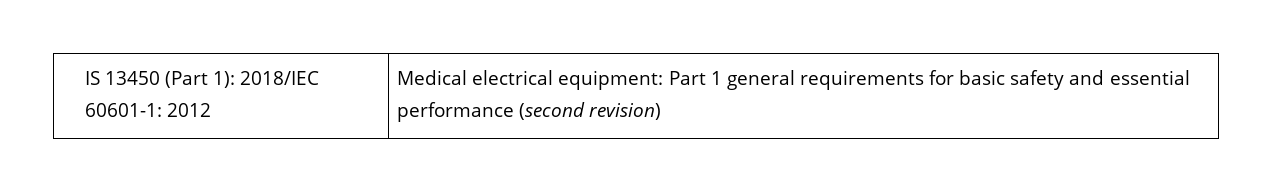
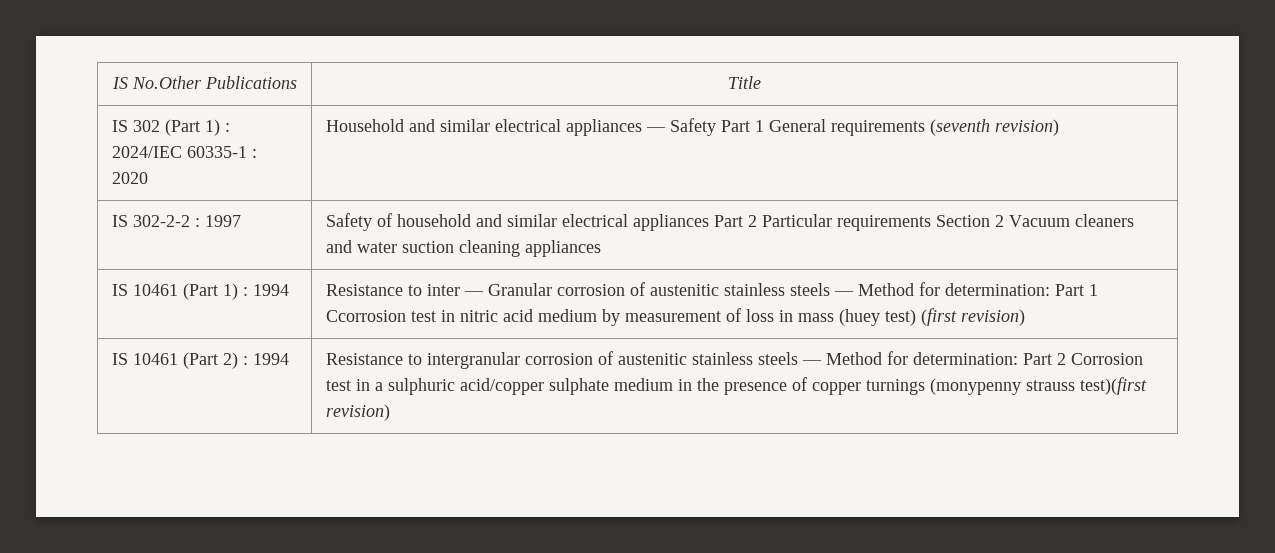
[84,71,320,88] [84,103,212,117] [397,70,1190,90] [397,102,586,122] IS 13450 (Part 1): 2018/IEC 60601-1: 2012 | Medical electrical equipment: Part 1 general requirements for basic safety and essential performance (second -> [111,76,297,89] [728,76,761,89] [111,119,230,136] [111,146,257,158] [111,172,148,184] [325,118,1059,136] [111,215,241,227] [325,213,1134,231] [325,240,601,257] [111,283,289,300] [325,282,1098,296] [325,308,1025,326] [111,352,289,369] [325,351,1143,369] [325,377,1147,395] IS No.Other Publications | Title // IS 302 (Part 1) : 2024/IEC 60335-1 : 2020 | Household and similar electrical appliances — Safety Part 1 General requirements (seventh revision) // IS 302-2-2 : 1997 | Safety of household and similar electrical appliances Part 2 Particular requirements Section 2 Vacuum cleaners and water suction cleaning appliances // IS 10461 (Part 1) : 1994 | Resistance to inter — Granular corrosion of austenitic stainless steels — Method for determination: Part 1 Ccorrosion test in nitric acid medium by measurement of loss in mass (huey test) (first revision) // IS 10461 (Part 2) : 1994 | Resistance to intergranular corrosion of austenitic stainless steels — Method for determination: Part 2 Corrosion test in a sulphuric acid/copper sulphate medium in the presence of copper turnings (monypenny strauss test)(first

